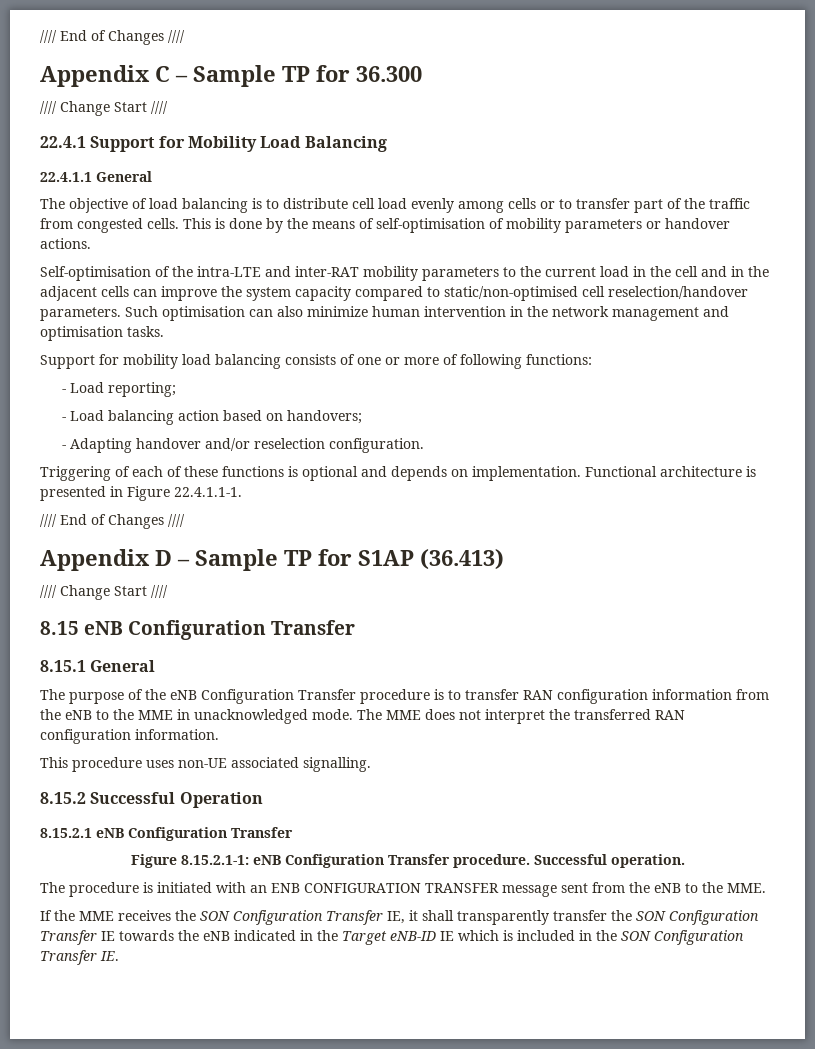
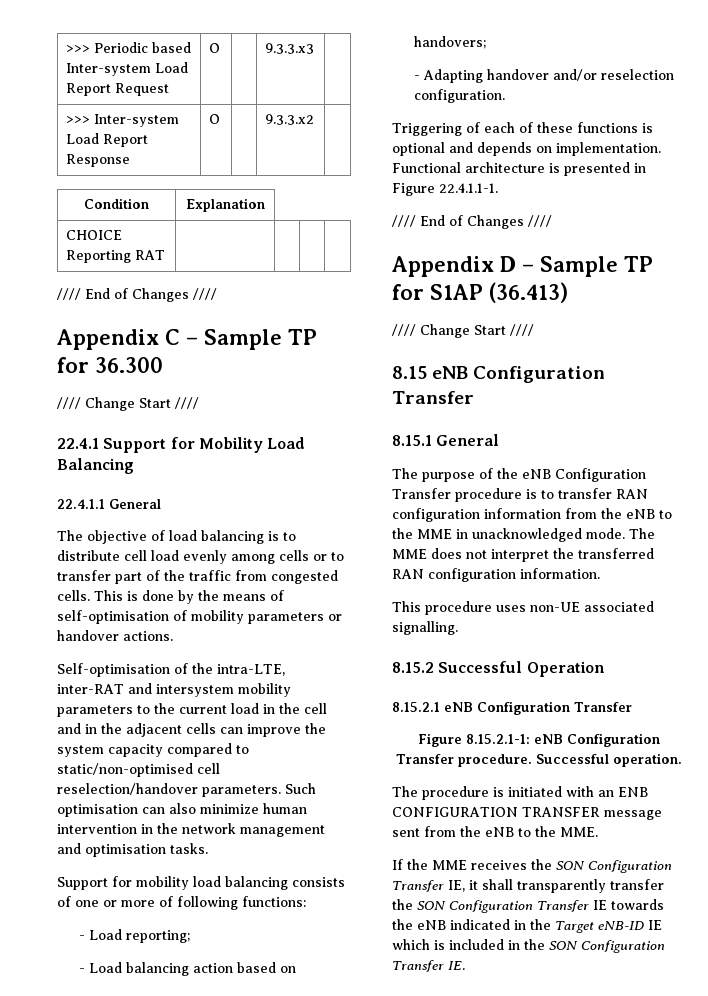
(40, 36) none -> [66,42,192,53] [66,62,189,76] [66,83,170,96] [209,43,221,53] [265,43,315,54] [66,114,180,127] [66,133,149,147] [66,154,131,167] [209,114,221,124] [265,114,315,125] [84,198,149,209] [185,198,265,212] [66,230,123,240] [66,250,166,263] >>> Periodic based Inter-system Load Report Request | O | | 9.3.3.x3 | // >>> Inter-system Load Report Response | O | | 9.3.3.x2 | // Condition | Explanation // CHOICE Reporting RAT | | | | //
[197,266,359,277] intra-LTE and inter-RAT -> [217,664,285,676] [57,683,234,697] intra-LTE, inter-RAT and intersystem

